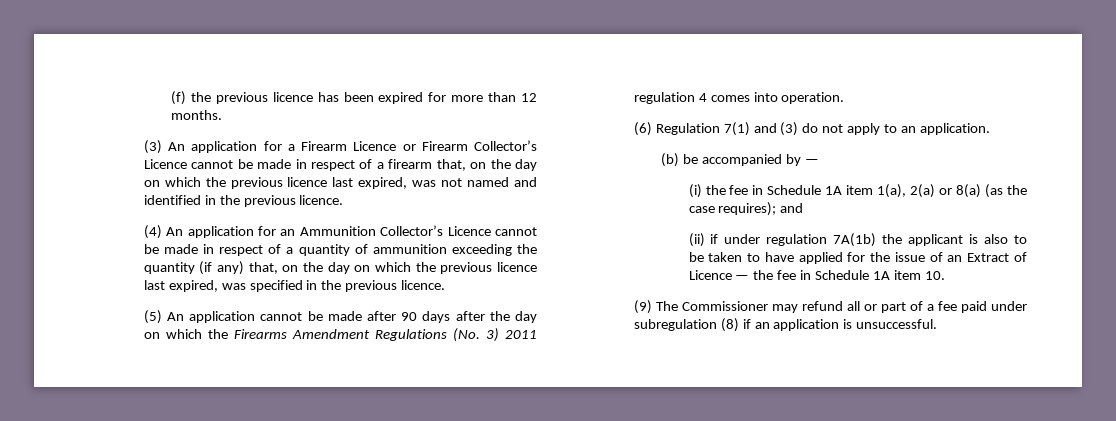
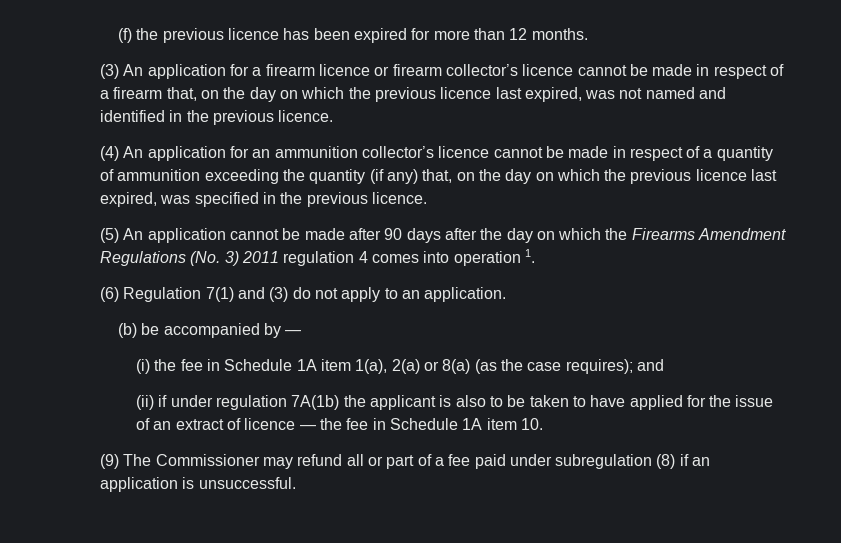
[301,140,537,151] [143,159,187,169] Firearm Licence or Firearm Collector’s Licence -> [265,64,574,76] firearm licence or firearm collector’s licence
[299,225,491,236] Ammunition Collector’s Licence -> [274,146,490,158] ammunition collector’s licence
[781,92,845,104] operation. -> [453,249,535,266] operation 1.
[967,252,1028,262] [688,270,732,280] Extract of Licence -> [175,418,296,430] extract of licence

